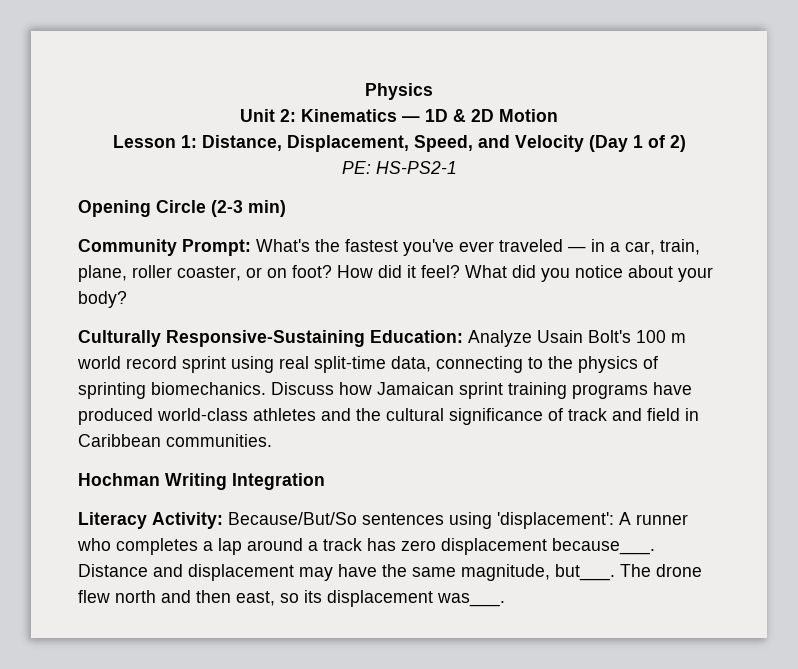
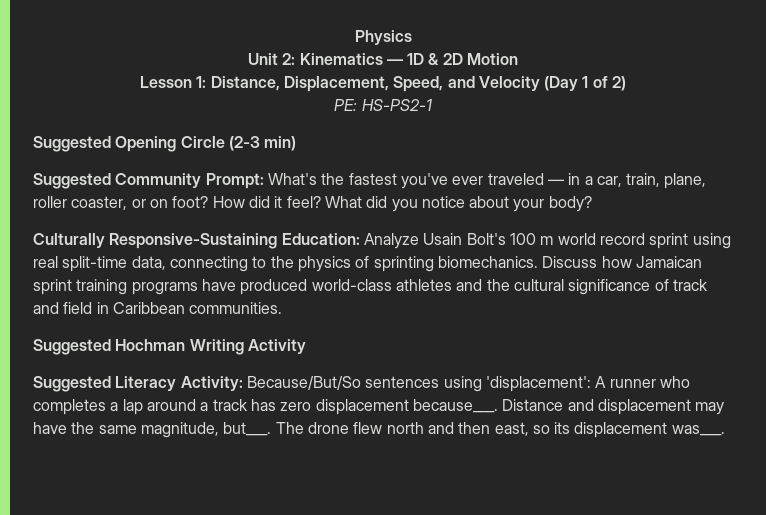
(457, 167) none -> [33,136,111,152] Suggested
(286, 208) none -> [33,173,111,189] Suggested
(272, 440) none -> [33,339,111,355] Suggested
[232,473,325,490] Integration // -> [247,339,306,354] [33,376,111,392] Activity // Suggested

